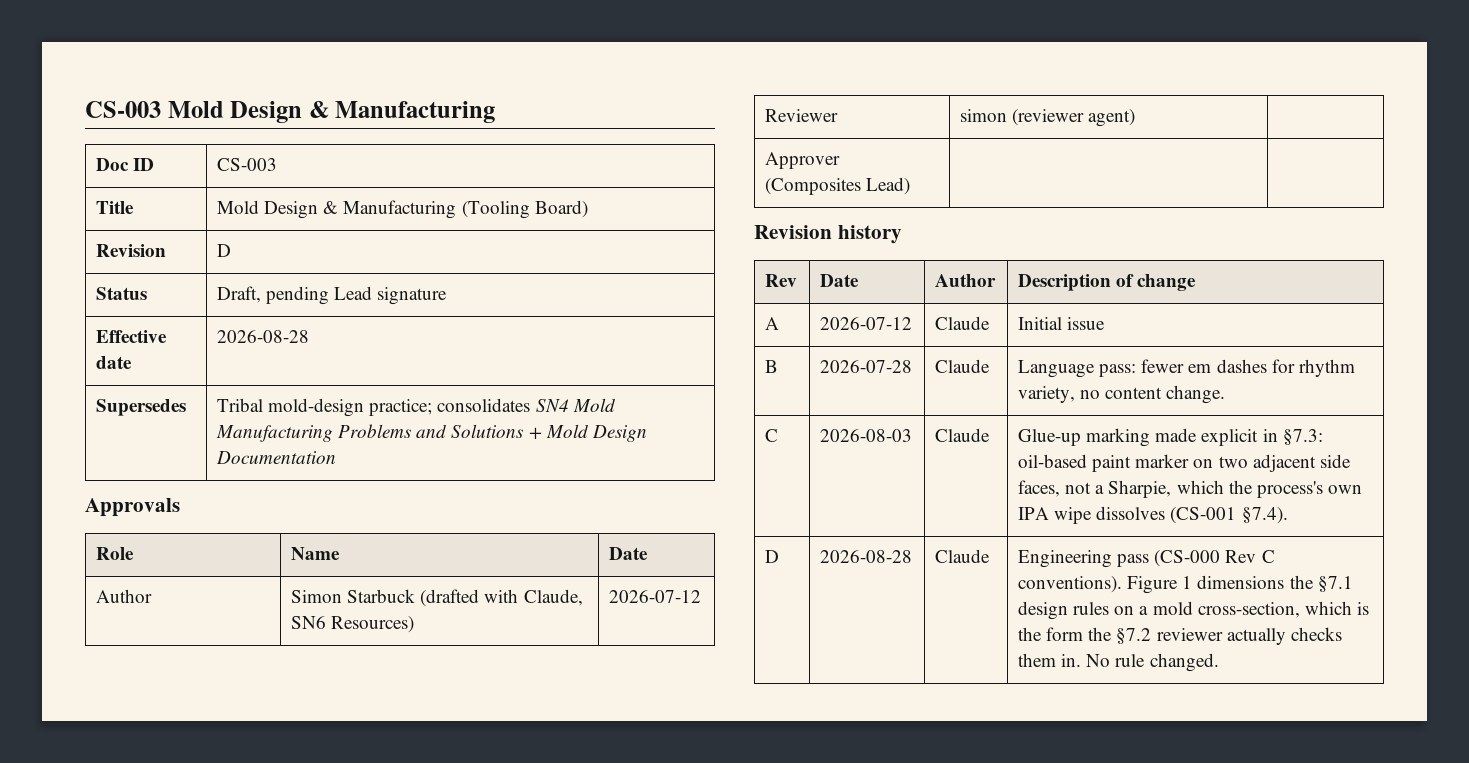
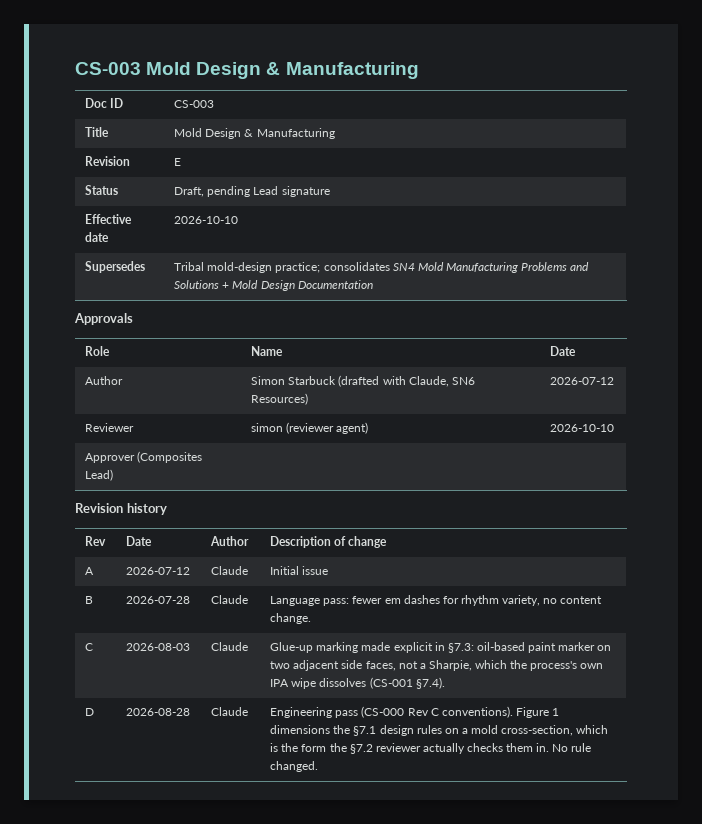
[461,200,588,219] (Tooling Board) -> (335, 133) none
[217,244,232,257] D -> [174,158,182,166] E
[217,330,310,343] 2026-08-28 -> [174,216,239,224] 2026-10-10
(1136, 118) none -> [550,424,615,432] 2026-10-10

